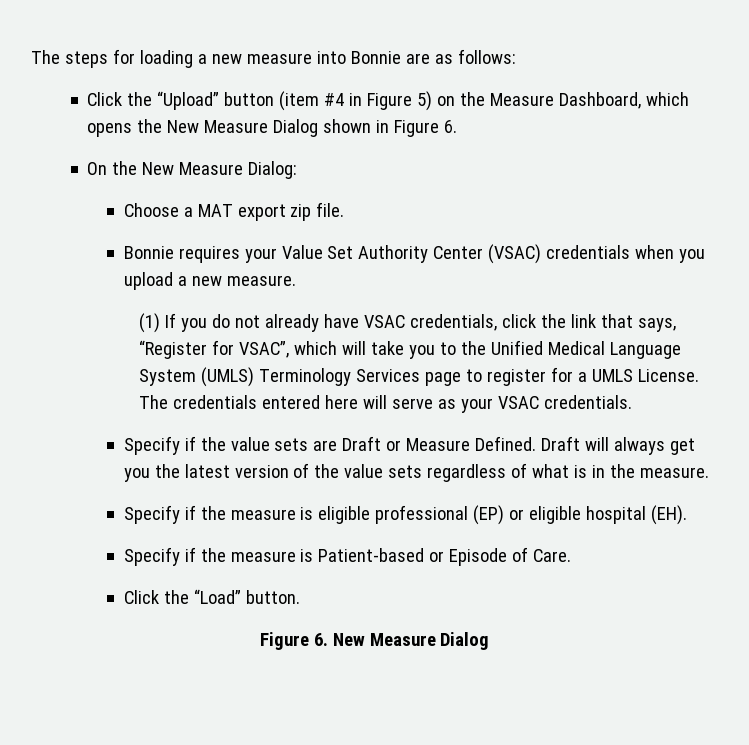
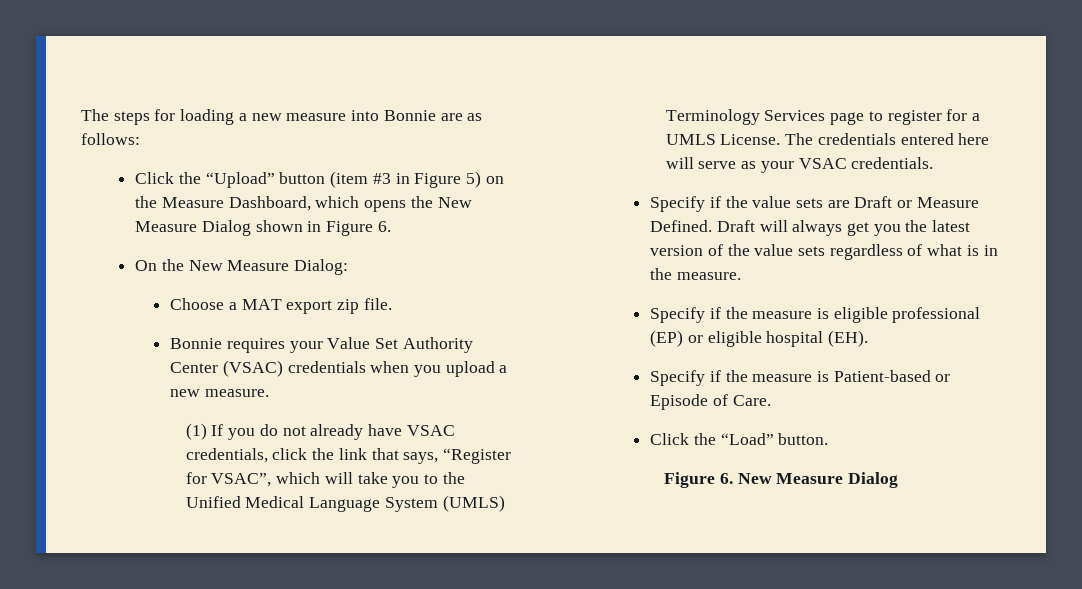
[324,93,345,106] #4 -> [372,173,391,184] #3

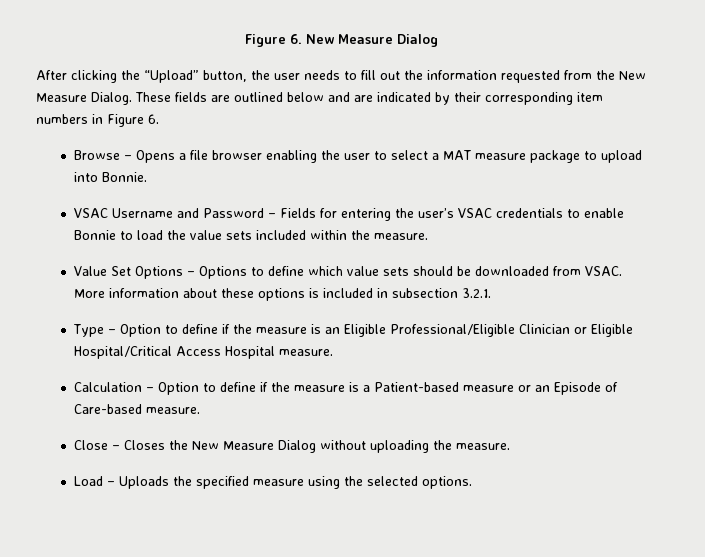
[81,109,483,125] [81,133,140,145] [135,171,504,188] [135,196,472,212] [135,220,391,236] [135,259,349,275] [170,298,392,314] [170,337,473,353] [170,360,508,377] [170,389,269,397] [185,423,455,440] [185,448,512,464] [185,472,465,488] [185,495,505,512] [665,109,981,125] [665,133,990,145] [665,157,934,173] [650,196,979,212] [650,220,971,236] [650,244,998,260] [650,268,741,280] [650,307,981,323] [650,330,868,347] [650,370,951,386] [650,394,771,410] [650,433,829,445] The steps for loading a new measure into Bonnie are as follows: // Click the “Upload” button (item #3 in Figure 5) on the Measure Dashboard, which opens the New Measure Dialog shown in Figure 6. // On the New Measure Dialog: // Choose a MAT export zip file. // Bonnie requires your Value Set Authority Center (VSAC) credentials when you upload a new measure. // (1) If you do not already have VSAC credentials, click the link that says, “Register for VSAC”, which will take you to the Unified Medical Language System (UMLS) Terminology Services page to register for a UMLS License. The credentials entered here will serve as your VSAC credentials. // Specify if the value sets are Draft or Measure Defined. Draft will always get you the latest version of the value sets regardless of what is in the measure. // Specify if the measure is eligible professional (EP) or eligible hospital (EH). // Specify if the measure is Patient-based or Episode of Care. // Click the “Load” button. // -> (245, 40) none
(898, 480) none -> [36,70,646,83] [36,92,603,105] [36,114,159,127] [73,150,642,163] [73,172,147,182] [73,208,624,221] [73,230,428,240] [73,266,622,279] [73,288,491,301] [72,324,633,337] [73,346,333,359] [73,382,618,395] [73,404,200,414] [73,440,510,453] [73,476,472,489] // After clicking the “Upload” button, the user needs to fill out the information requested from the New Measure Dialog. These fields are outlined below and are indicated by their corresponding item numbers in Figure 6. // Browse – Opens a file browser enabling the user to select a MAT measure package to upload into Bonnie. // VSAC Username and Password – Fields for entering the user’s VSAC credentials to enable Bonnie to load the value sets included within the measure. // Value Set Options – Options to define which value sets should be downloaded from VSAC. More information about these options is included in subsection 3.2.1. // Type – Option to define if the measure is an Eligible Professional/Eligible Clinician or Eligible Hospital/Critical Access Hospital measure. // Calculation – Option to define if the measure is a Patient-based measure or an Episode of Care-based measure. // Close – Closes the New Measure Dialog without uploading the measure. // Load – Uploads the specified measure using the selected options.

